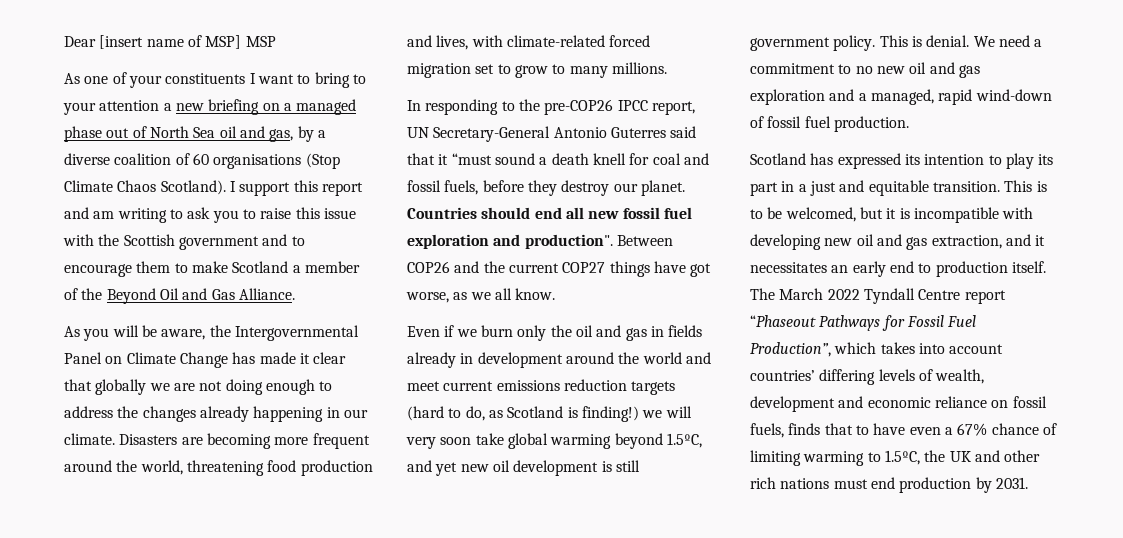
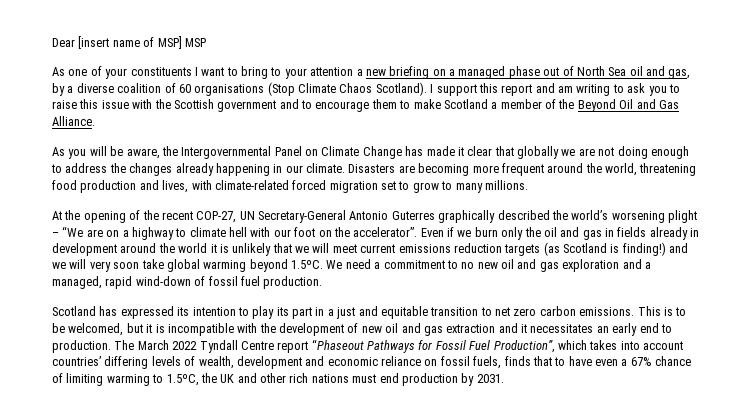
[407,99,695,115] [407,126,697,142] [407,153,709,165] [407,180,685,196] [407,207,692,219] [407,234,673,249] [407,261,712,277] [406,288,556,303] In responding to the pre-COP26 IPCC report, UN Secretary-General Antonio Guterres said that it “must sound a death knell for coal and fossil fuels, before they destroy our planet. Countries should end all new fossil fuel exploration and production". Between COP26 and the current COP27 things have got worse, as we all know. // -> [52,210,697,223] [52,226,418,240] At the opening of the recent COP-27, UN Secretary-General Antonio Guterres graphically described the world’s worsening plight – “We are on a highway to climate hell with our foot on the accelerator”.
[685,352,711,364] and -> [210,243,330,256] it is unlikely that we will
[407,406,503,421] (hard to do, as -> [543,242,560,256] (as
(639, 414) none -> [669,243,689,253] and
[666,433,702,448] [407,460,640,476] [750,35,970,51] 1.5ºC, and yet new oil development is still government policy. This is denial. -> [291,260,323,269] 1.5ºC.
[932,181,1000,192] transition. -> [430,306,635,316] transition to net zero carbon emissions.
[750,234,1002,250] developing new oil and gas extraction, -> [259,323,496,336] the development of new oil and gas extraction
[935,261,1046,277] production itself. -> [52,340,111,353] production.

